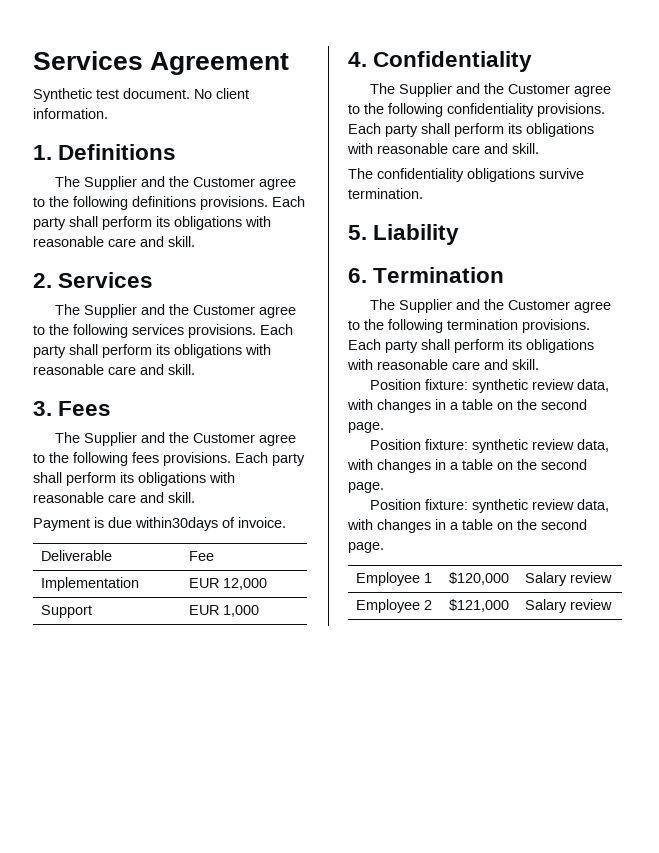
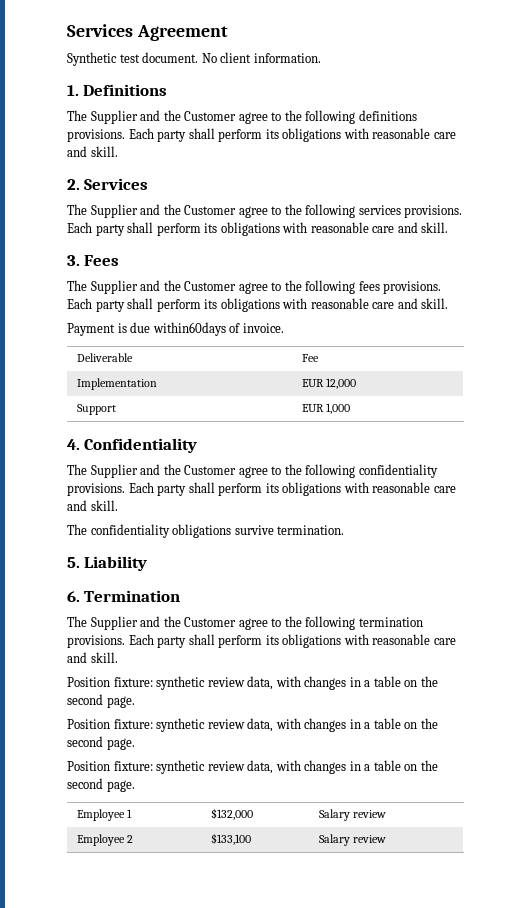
[135,517,218,531] within30days -> [152,322,226,336] within60days
[448,572,509,585] $120,000 -> [211,808,254,820] $132,000
[448,599,509,612] $121,000 -> [211,833,252,845] $133,100

